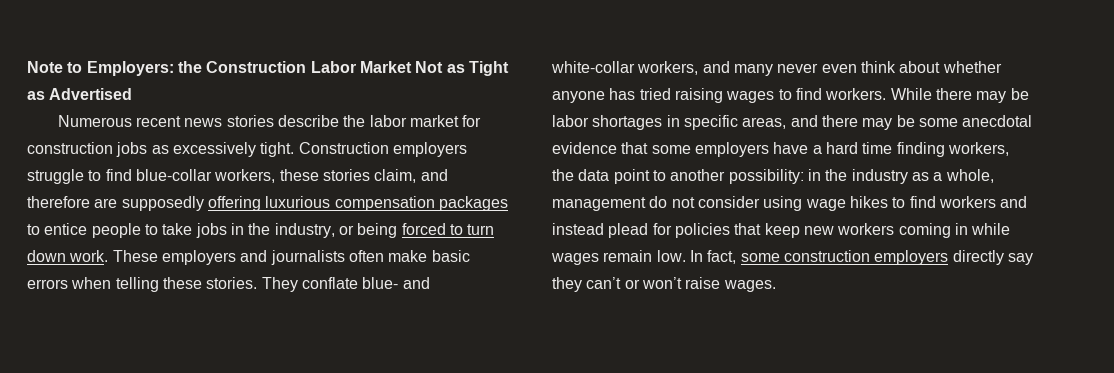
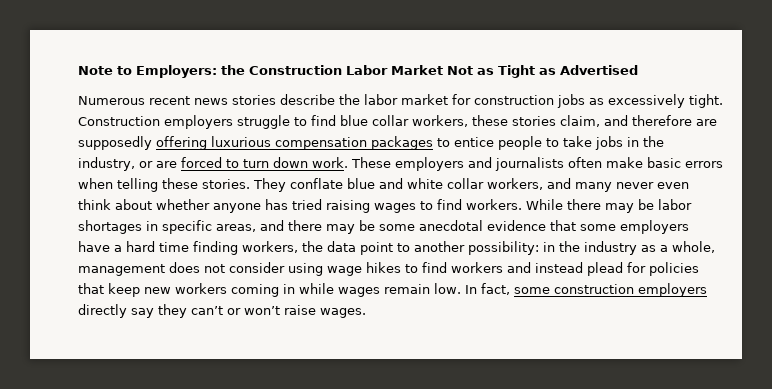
[135,169,212,181] blue-collar -> [340,115,409,126] blue collar
[357,223,398,238] being -> [156,161,177,168] are
[362,277,430,289] [551,61,635,73] blue- and white-collar -> [347,178,484,189] blue and white collar
[649,196,668,208] do -> [169,262,200,273] does

